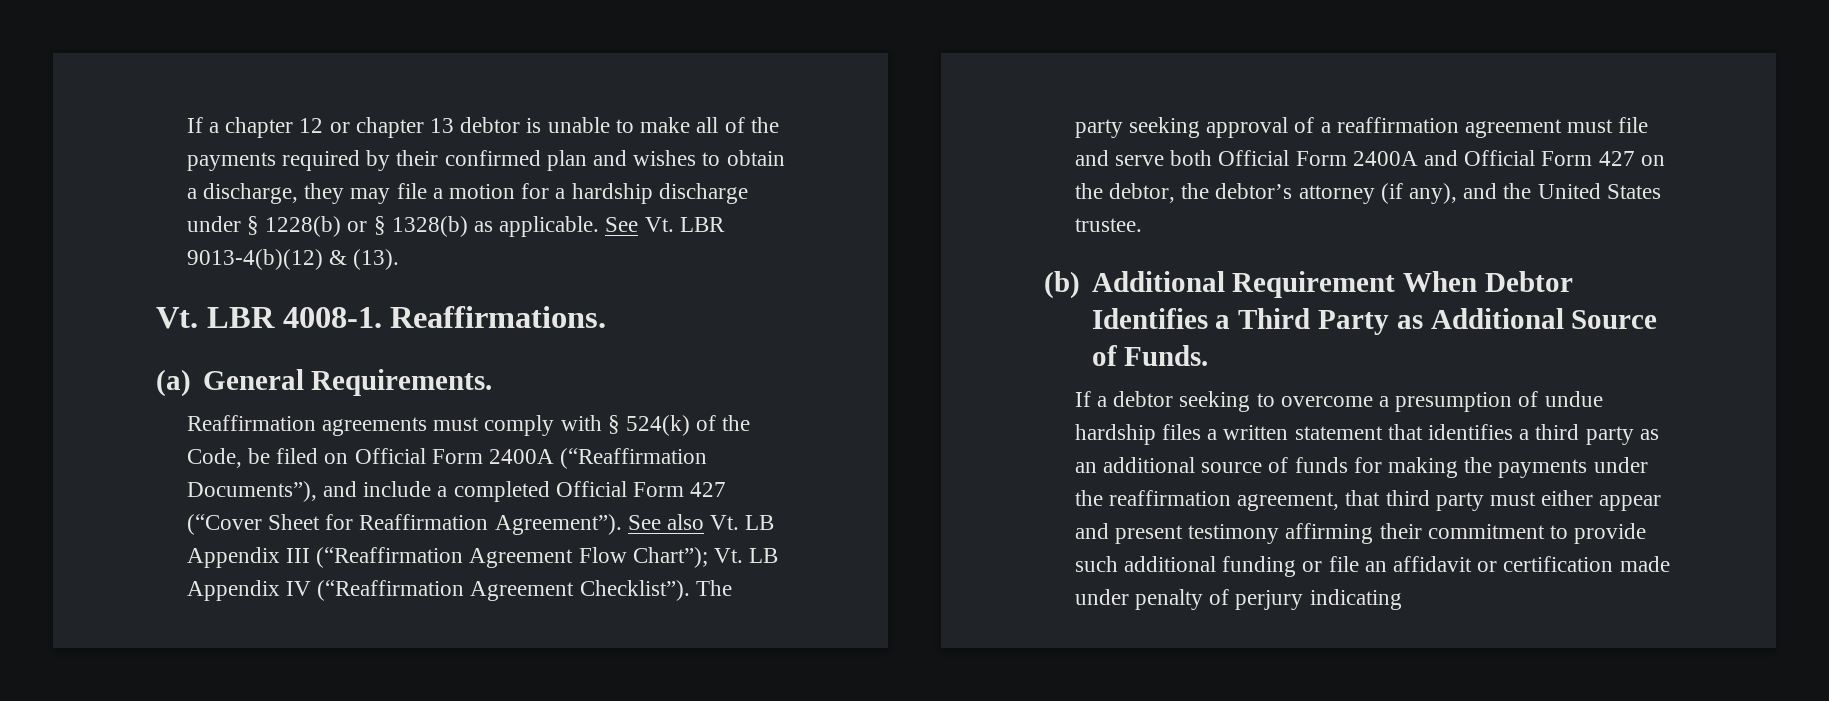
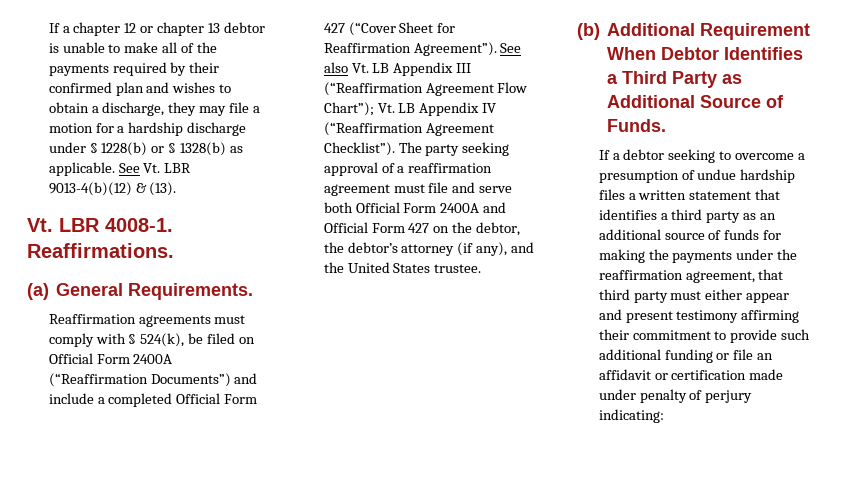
[626,415,751,436] [186,448,242,468] 524(k) of the Code, -> [140,333,185,347] 524(k),
[186,481,317,502] Documents”), -> [150,373,231,387] Documents”)
[1309,589,1402,610] indicating -> [598,409,664,423] indicating:

